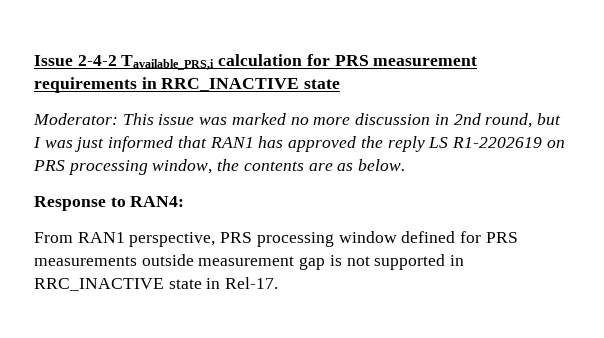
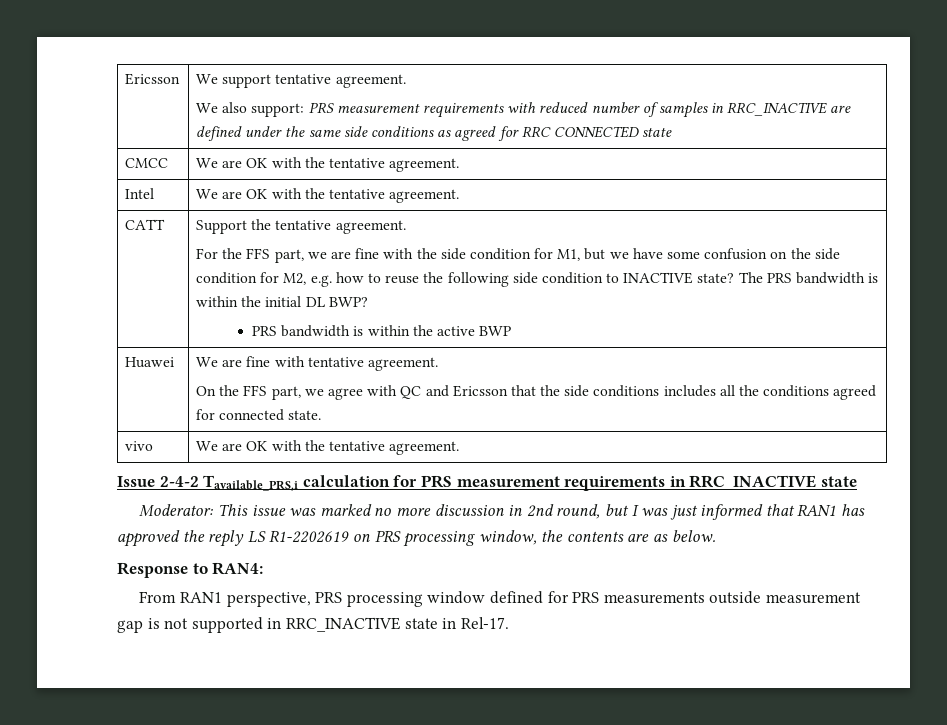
(34, 60) none -> [125,73,181,85] [196,74,406,88] [196,102,852,118] [196,126,673,141] [125,158,169,168] [196,157,460,172] [125,188,155,199] [196,188,460,203] [125,219,166,230] [196,219,406,234] [196,248,840,263] [196,272,879,287] [196,296,368,307] [251,325,512,337] [125,357,175,368] [196,356,438,371] [196,385,877,400] [196,409,322,421] [125,441,154,451] [196,440,460,455] Ericsson | We support tentative agreement. // We also support: PRS measurement requirements with reduced number of samples in RRC_INACTIVE are defined under the same side conditions as agreed for RRC CONNECTED state // CMCC | We are OK with the tentative agreement. // Intel | We are OK with the tentative agreement. // CATT | Support the tentative agreement. // For the FFS part, we are fine with the side condition for M1, but we have some confusion on the side condition for M2, e.g. how to reuse the following side condition to INACTIVE state? The PRS bandwidth is within the initial DL BWP? // PRS bandwidth is within the active BWP // Huawei | We are fine with tentative agreement. // On the FFS part, we agree with QC and Ericsson that the side conditions includes all the conditions agreed for connected state. // vivo | We are OK with the tentative agreement. //

